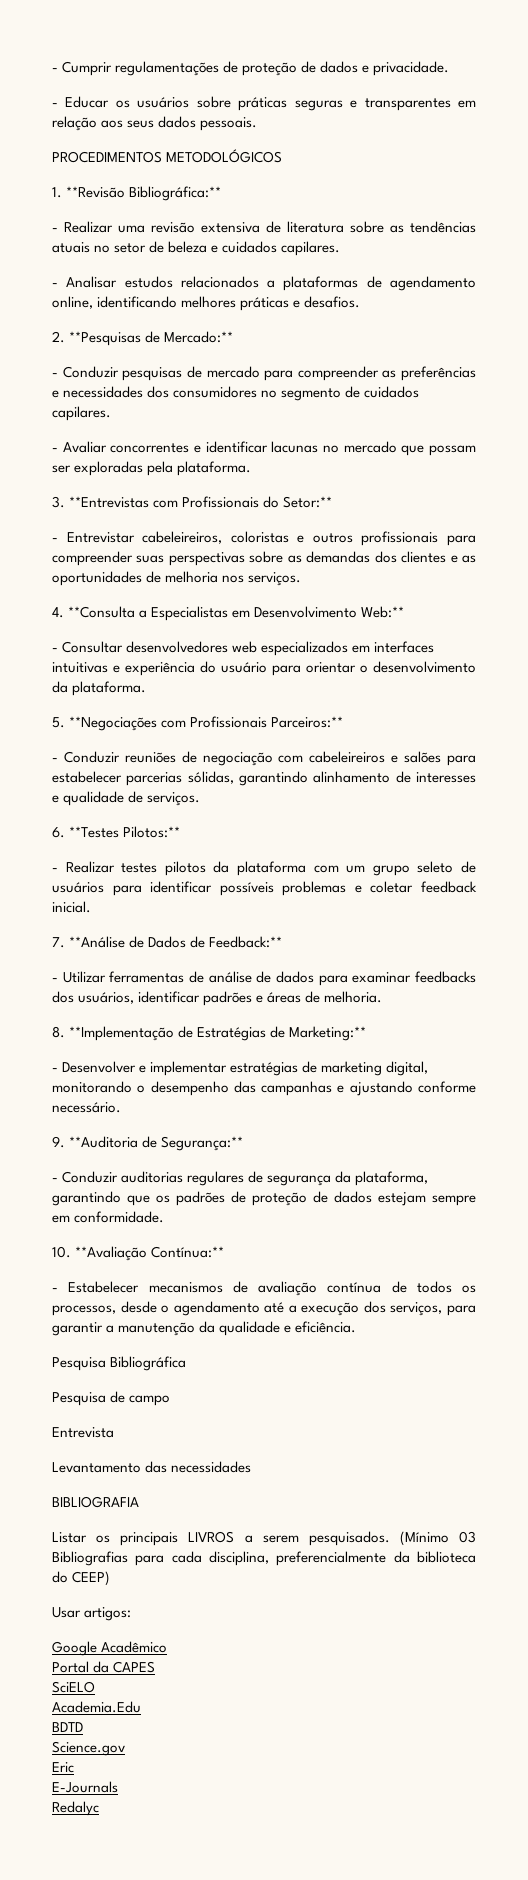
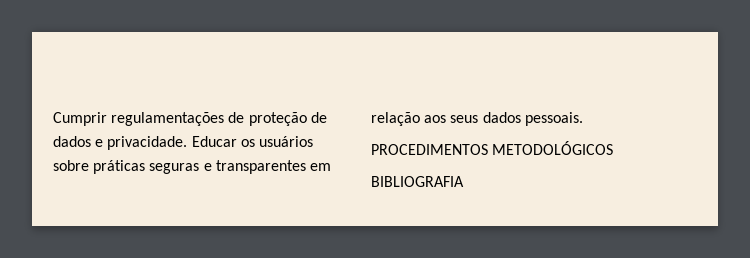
[52,68,58,72] - -> (53, 119) none
[52,103,58,107] // - -> (188, 143) none
[52,186,222,201] [52,221,476,233] [52,241,341,256] [52,276,476,291] [52,296,361,311] [52,331,234,346] [52,366,476,381] [52,386,420,401] [52,406,111,421] [52,441,477,456] [52,461,252,476] [52,496,333,508] [52,531,476,546] [52,551,477,566] [52,571,302,586] [52,606,405,621] [52,641,435,656] [52,661,476,676] [52,681,147,696] [52,716,344,731] [52,751,477,766] [52,771,476,786] [52,791,201,806] [52,826,181,838] [52,861,477,876] [52,881,477,896] [52,901,91,913] [52,936,283,948] [52,971,477,986] [52,991,383,1006] [52,1026,367,1041] [52,1061,429,1076] [52,1081,476,1096] [52,1102,121,1113] [52,1136,244,1151] [52,1171,429,1186] [52,1191,476,1206] [52,1211,165,1223] [52,1246,225,1261] [52,1281,476,1296] [52,1301,476,1316] [52,1321,357,1336] [52,1356,187,1371] [52,1391,171,1406] [52,1427,114,1438] [52,1461,252,1473] [52,1496,139,1508] [52,1531,476,1546] [52,1551,476,1566] [52,1571,111,1586] [52,1607,132,1621] [52,1641,168,1656] [52,1661,156,1673] [52,1681,95,1693] [52,1701,141,1713] [52,1722,83,1732] [52,1741,125,1756] [52,1762,74,1773] [52,1781,118,1793] [52,1801,99,1816] 1. **Revisão Bibliográfica:** // - Realizar uma revisão extensiva de literatura sobre as tendências atuais no setor de beleza e cuidados capilares. // - Analisar estudos relacionados a plataformas de agendamento online, identificando melhores práticas e desafios. // 2. **Pesquisas de Mercado:** // - Conduzir pesquisas de mercado para compreender as preferências e necessidades dos consumidores no segmento de cuidados capilares. // - Avaliar concorrentes e identificar lacunas no mercado que possam ser exploradas pela plataforma. // 3. **Entrevistas com Profissionais do Setor:** // - Entrevistar cabeleireiros, coloristas e outros profissionais para compreender suas perspectivas sobre as demandas dos clientes e as oportunidades de melhoria nos serviços. // 4. **Consulta a Especialistas em Desenvolvimento Web:** // - Consultar desenvolvedores web especializados em interfaces intuitivas e experiência do usuário para orientar o desenvolvimento da plataforma. // 5. **Negociações com Profissionais Parceiros:** // - Conduzir reuniões de negociação com cabeleireiros e salões para estabelecer parcerias sólidas, garantindo alinhamento de interesses e qualidade de serviços. // 6. **Testes Pilotos:** // - Realizar testes pilotos da plataforma com um grupo seleto de usuários para identificar possíveis problemas e coletar feedback inicial. // 7. **Análise de Dados de Feedback:** // - Utilizar ferramentas de análise de dados para examinar feedbacks dos usuários, identificar padrões e áreas de melhoria. // 8. **Implementação de Estratégias de Marketing:** // - Desenvolver e implementar estratégias de marketing digital, monitorando o desempenho das campanhas e ajustando conforme necessário. // 9. **Auditoria de Segurança:** // - Conduzir auditorias regulares de segurança da plataforma, garantindo que os padrões de proteção de dados estejam sempre em conformidade. // 10. **Avaliação Contínua:** // - Estabelecer mecanismos de avaliação contínua de todos os processos, desde o agendamento até a execução dos serviços, para garantir a manutenção da qualidade e eficiência. // Pesquisa Bibliográfica // Pesquisa de campo // Entrevista // Levantamento das necessidades // BIBLIOGRAFIA // Listar os principais LIVROS a serem pesquisados. (Mínimo 03 Bibliografias para cada disciplina, preferencialmente da biblioteca do CEEP) // Usar artigos: // Google Acadêmico // Portal da CAPES // SciELO // Academia.Edu // BDTD // Science.gov // Eric // E-Journals // Redalyc -> [371,176,464,187] BIBLIOGRAFIA

